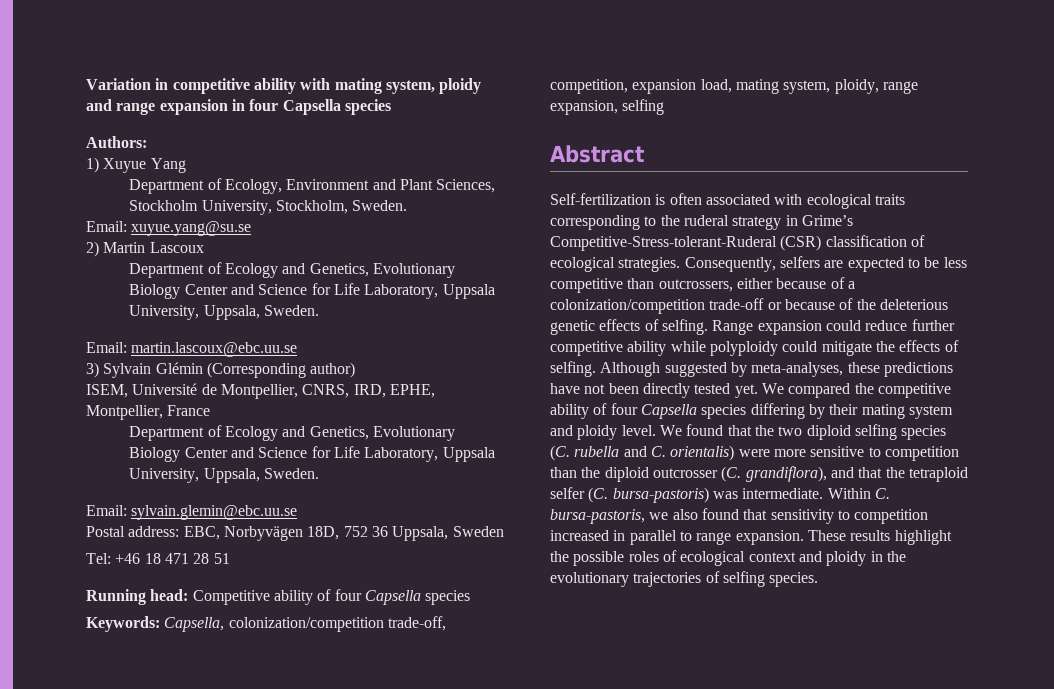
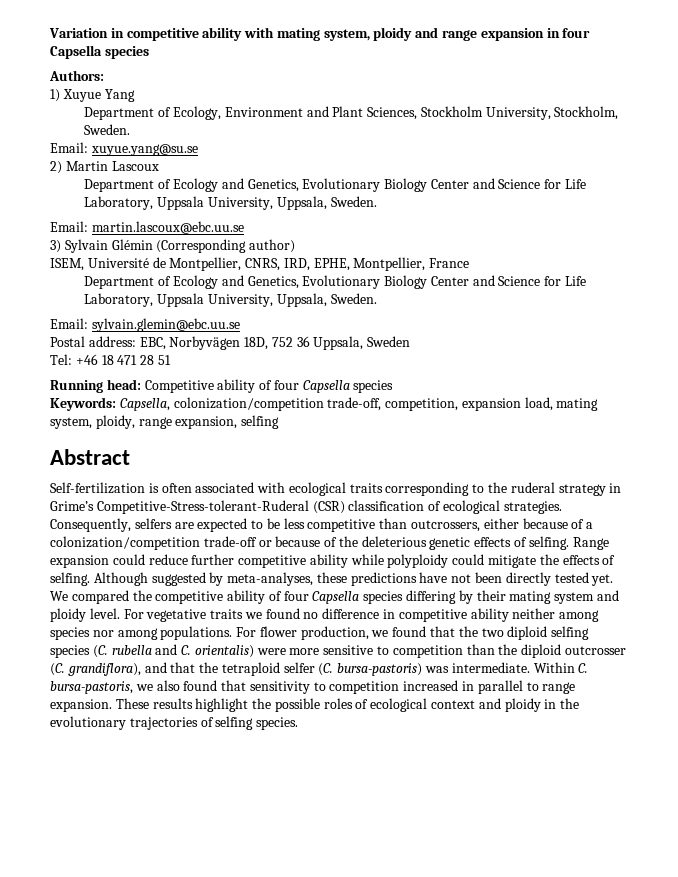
[659,425,682,436] We -> [123,608,600,622] [50,626,389,640] For vegetative traits we found no difference in competitive ability neither among species nor among populations. For flower production, we

